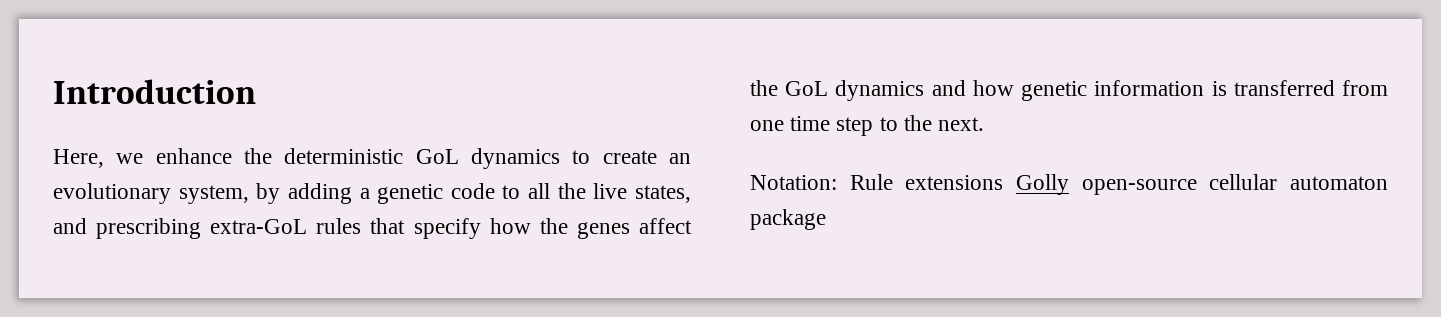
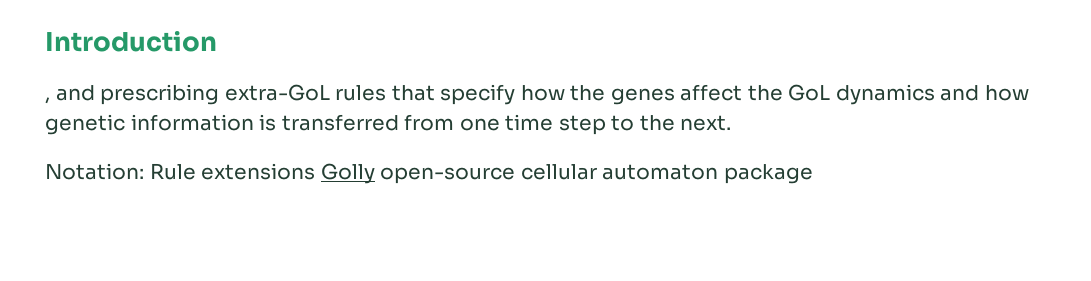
[53,148,692,169] [53,183,691,204] Here, we enhance the deterministic GoL dynamics to create an evolutionary system, by adding a genetic code to all the live states, -> [45,97,50,104] ,

